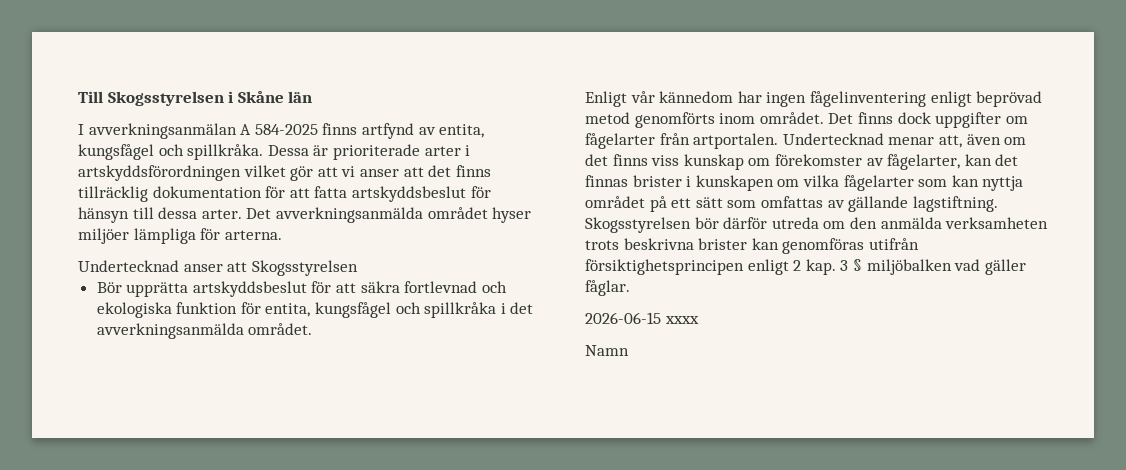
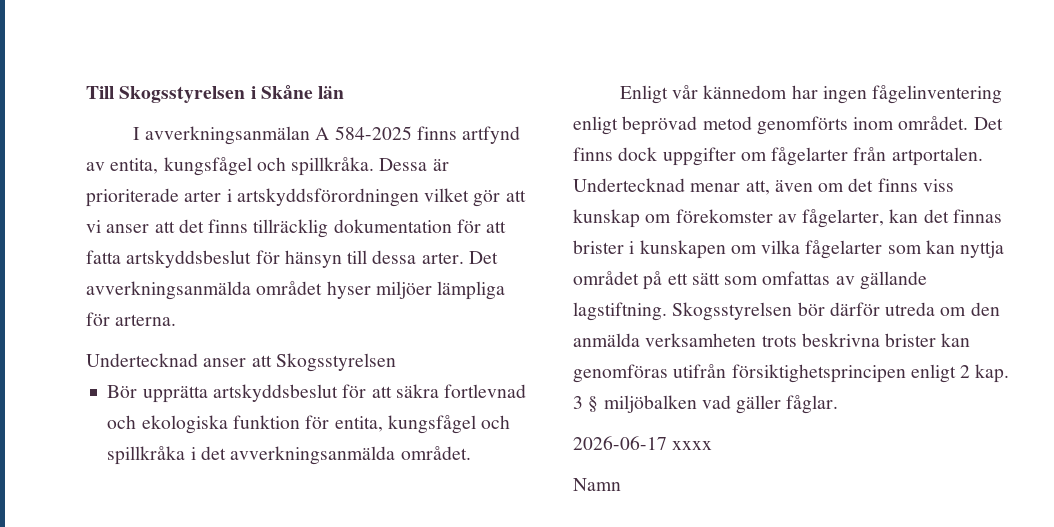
[585,312,661,324] 2026-06-15 -> [573,436,667,450] 2026-06-17

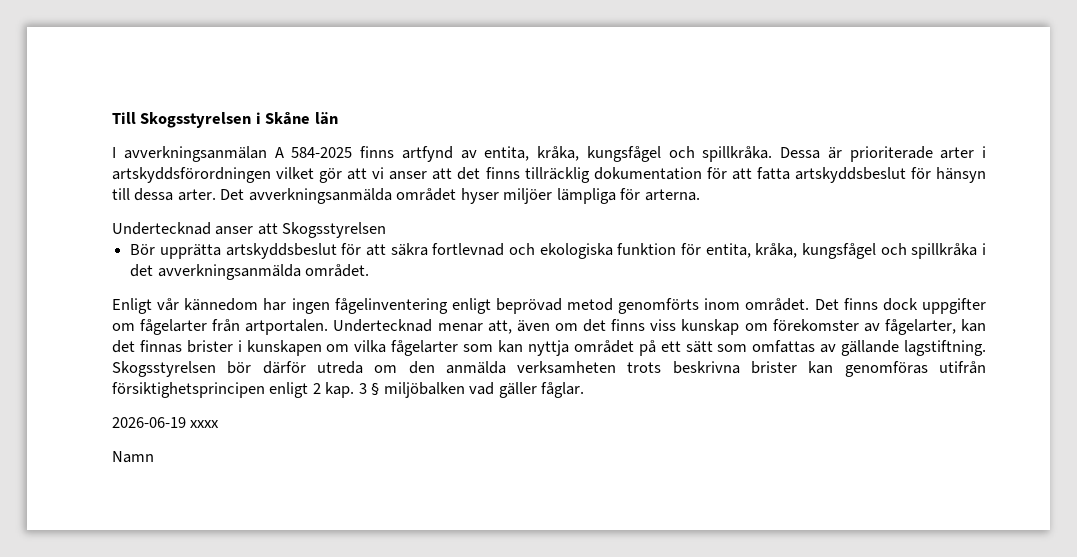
(159, 166) none -> [537,146,579,161] kråka,
(383, 424) none -> [755,243,798,258] kråka,
[573,436,667,450] 2026-06-17 -> [112,417,186,428] 2026-06-19

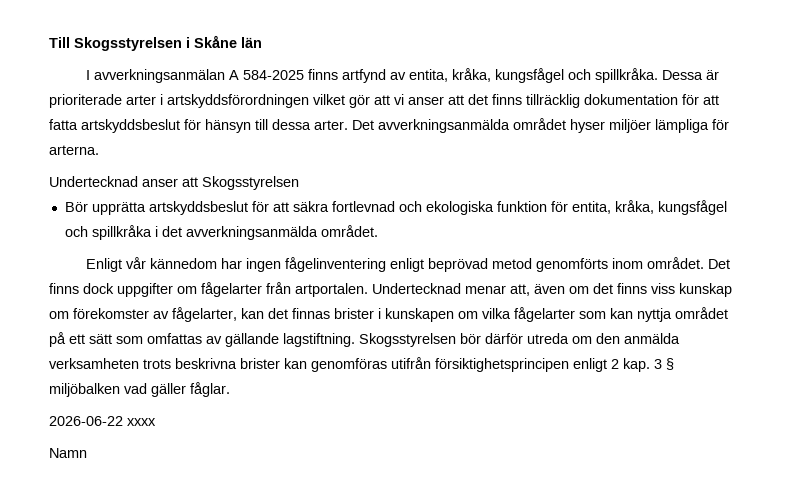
[112,417,186,428] 2026-06-19 -> [49,416,123,426] 2026-06-22

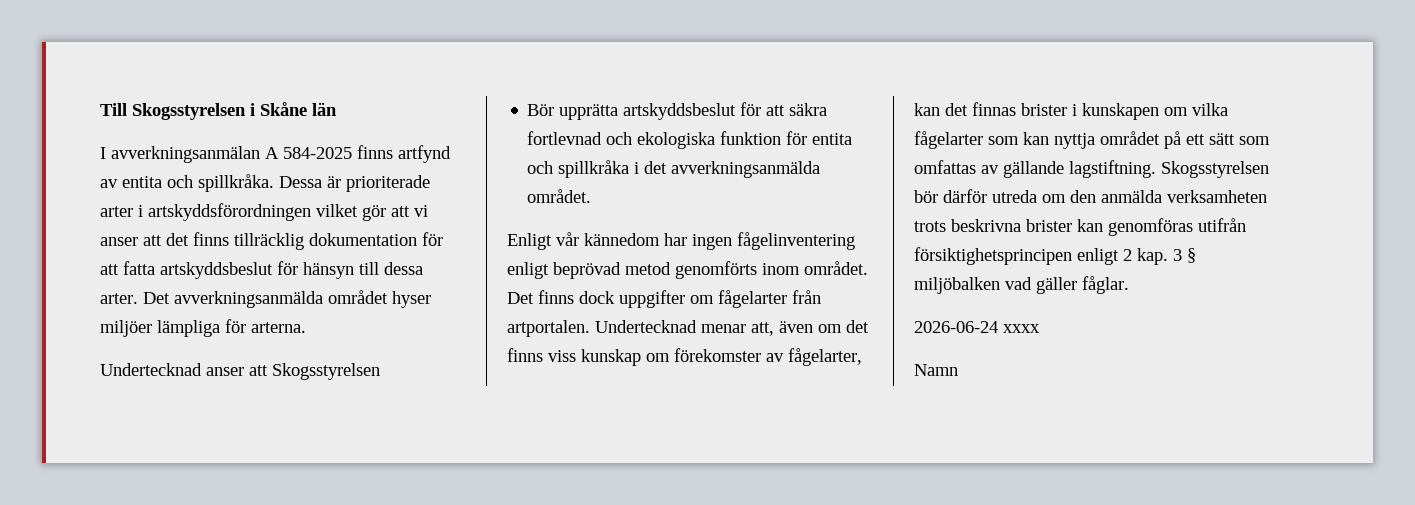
[409,68,565,83] entita, kråka, kungsfågel -> [122,176,162,188] entita
[571,200,727,215] entita, kråka, kungsfågel -> [812,133,853,145] entita
[49,416,123,426] 2026-06-22 -> [914,321,998,333] 2026-06-24

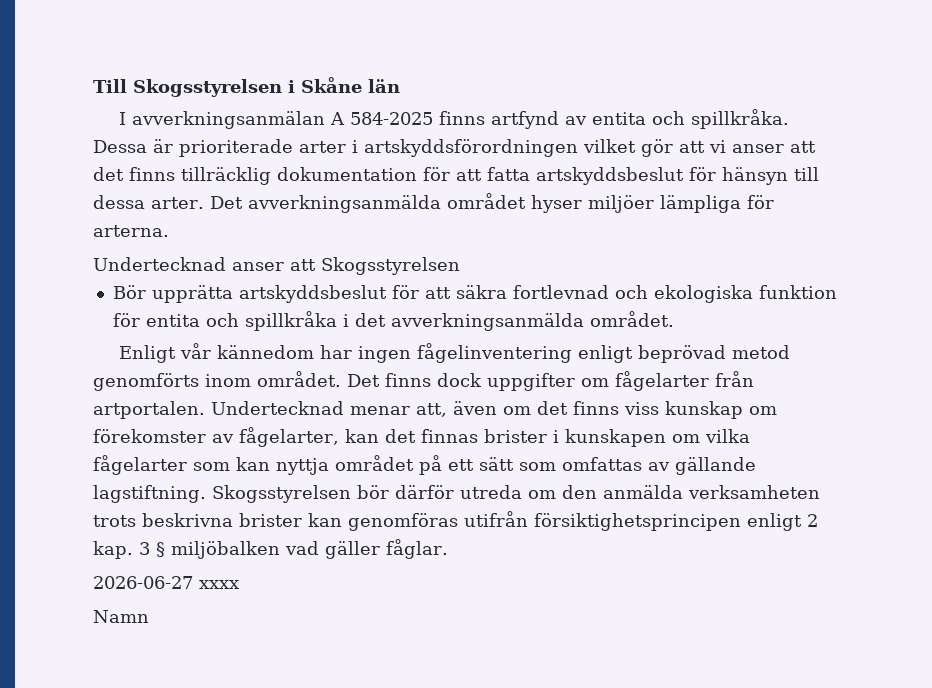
[914,321,998,333] 2026-06-24 -> [93,576,193,589] 2026-06-27

